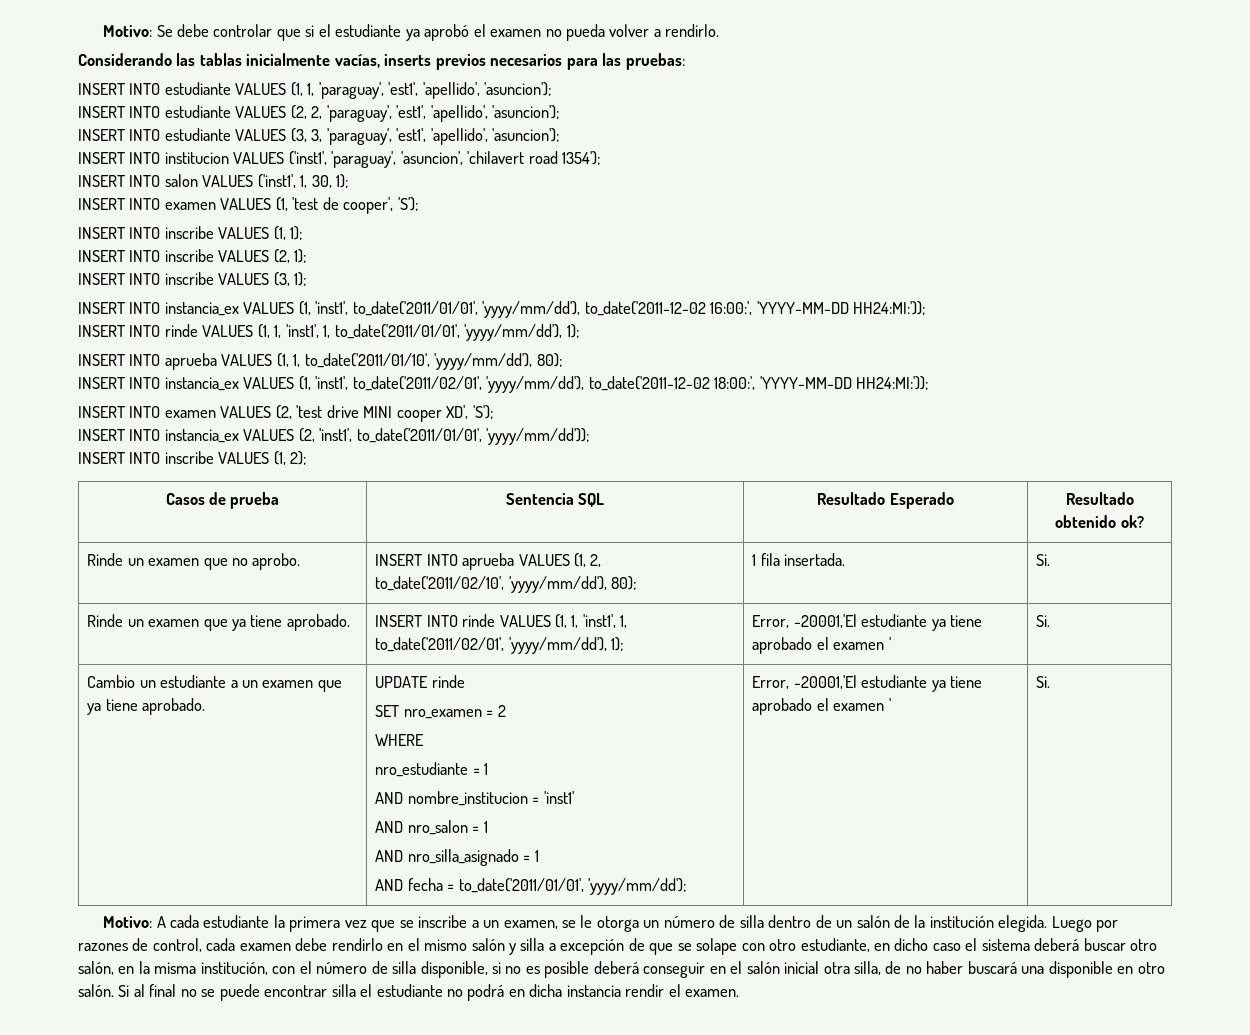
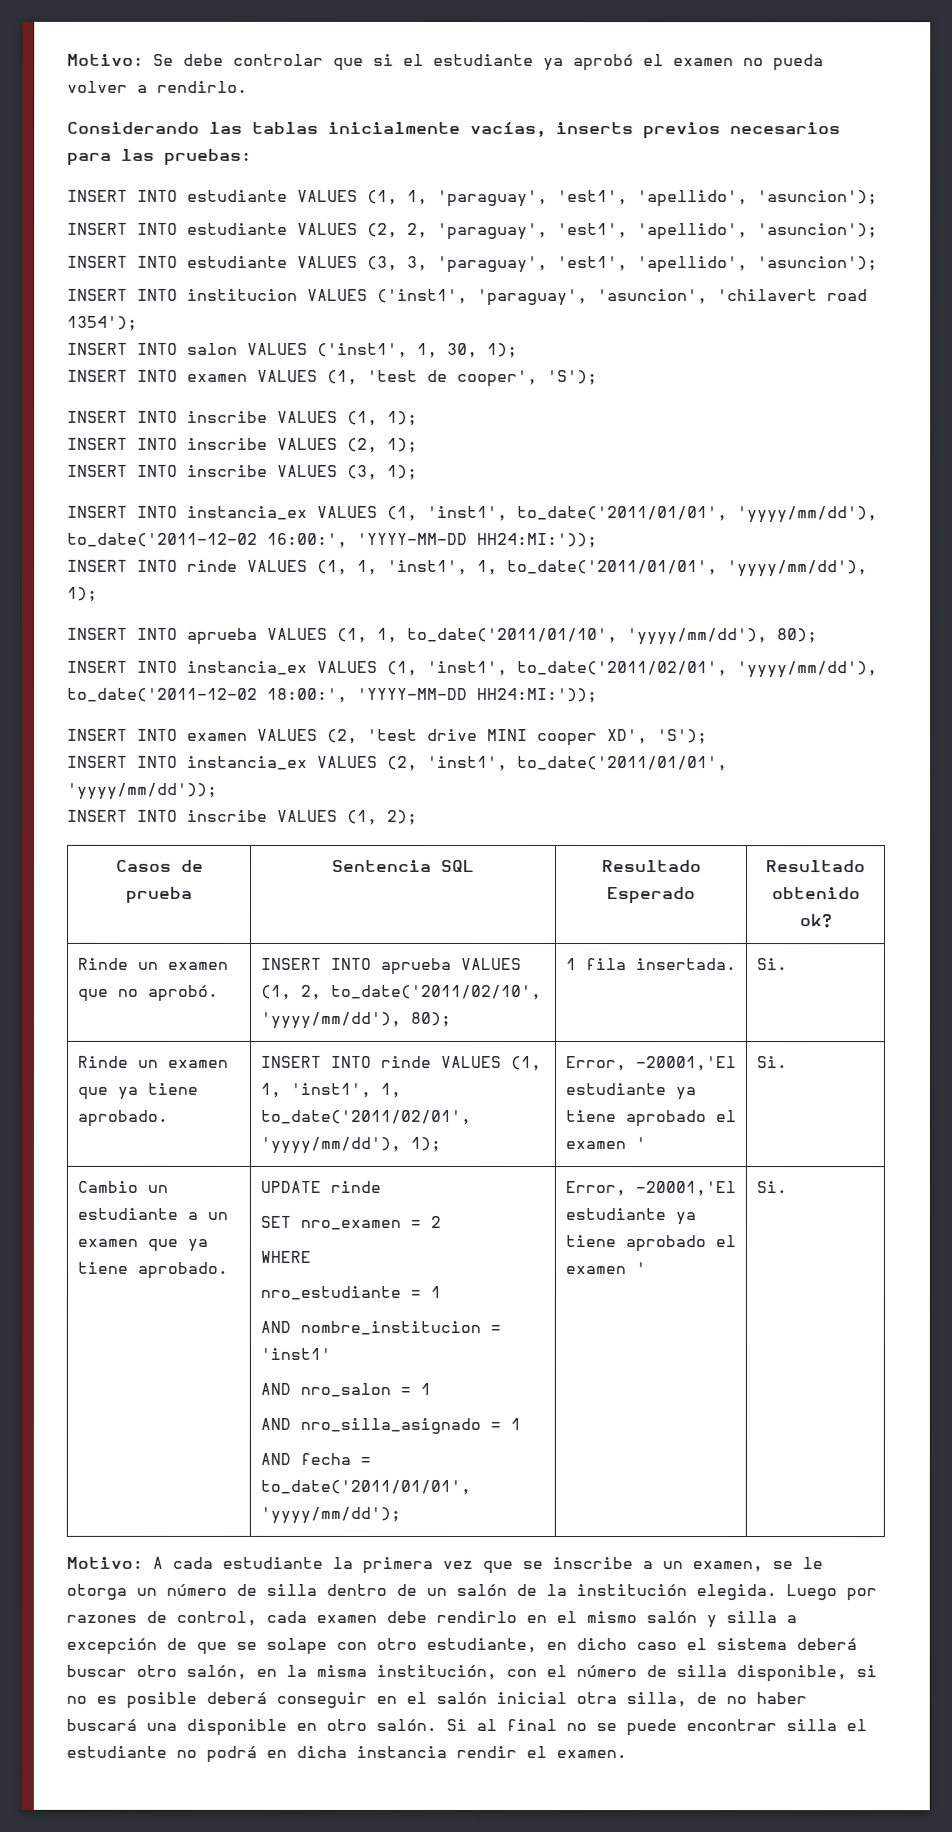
[252,553,301,570] aprobo. -> [146,984,218,1002] aprobó.

